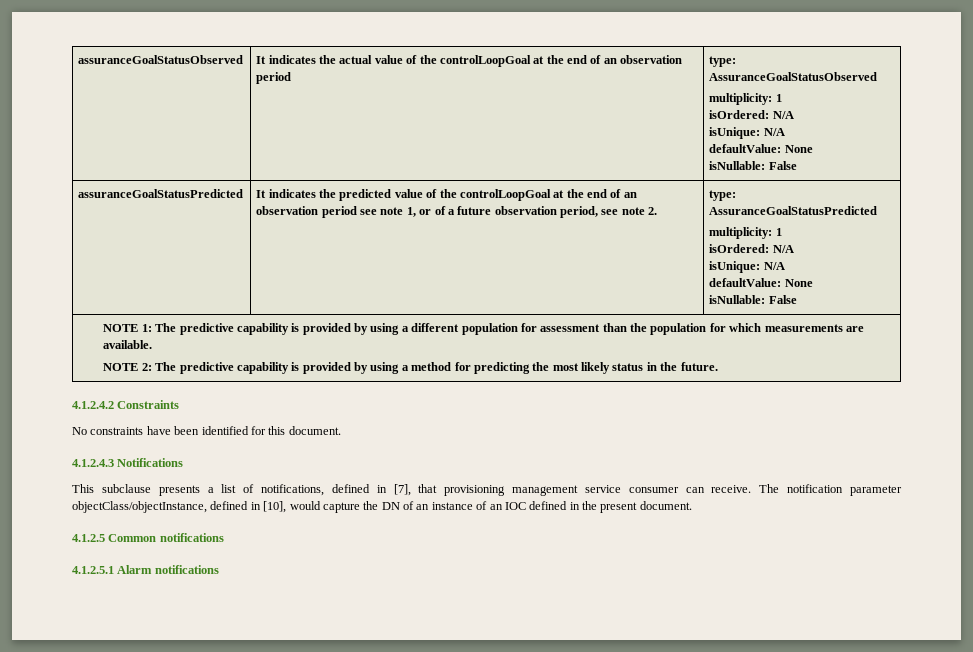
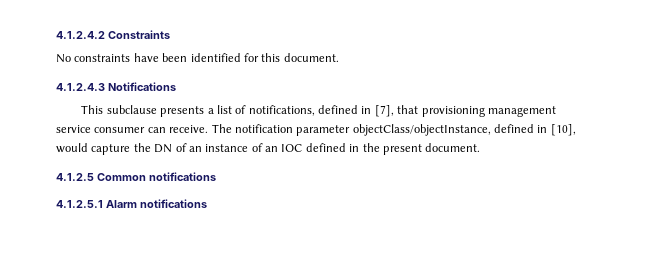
[78,55,244,64] [256,55,683,67] [256,72,292,84] [709,56,737,67] [709,72,878,81] [709,93,782,105] [709,110,794,119] [709,127,785,139] [709,144,813,153] [709,161,797,170] [78,189,244,198] [256,189,637,201] [256,206,658,218] [709,190,737,201] [709,206,878,215] [709,227,782,239] [709,244,794,253] [709,261,785,273] [709,278,813,287] [709,295,797,304] [103,323,864,335] [103,340,153,349] [103,362,718,374] assuranceGoalStatusObserved | It indicates the actual value of the controlLoopGoal at the end of an observation period | type: AssuranceGoalStatusObserved // multiplicity: 1 // isOrdered: N/A // isUnique: N/A // defaultValue: None // isNullable: False // assuranceGoalStatusPredicted | It indicates the predicted value of the controlLoopGoal at the end of an observation period see note 1, or of a future observation period, see note 2. | type: AssuranceGoalStatusPredicted // multiplicity: 1 // isOrdered: N/A // isUnique: N/A // defaultValue: None // isNullable: False // NOTE 1: The predictive capability is provided by using a different population for assessment than the population for which measurements are available. // NOTE 2: The predictive capability is provided by using a method for predicting the most likely status in the future. // -> (56, 35) none

